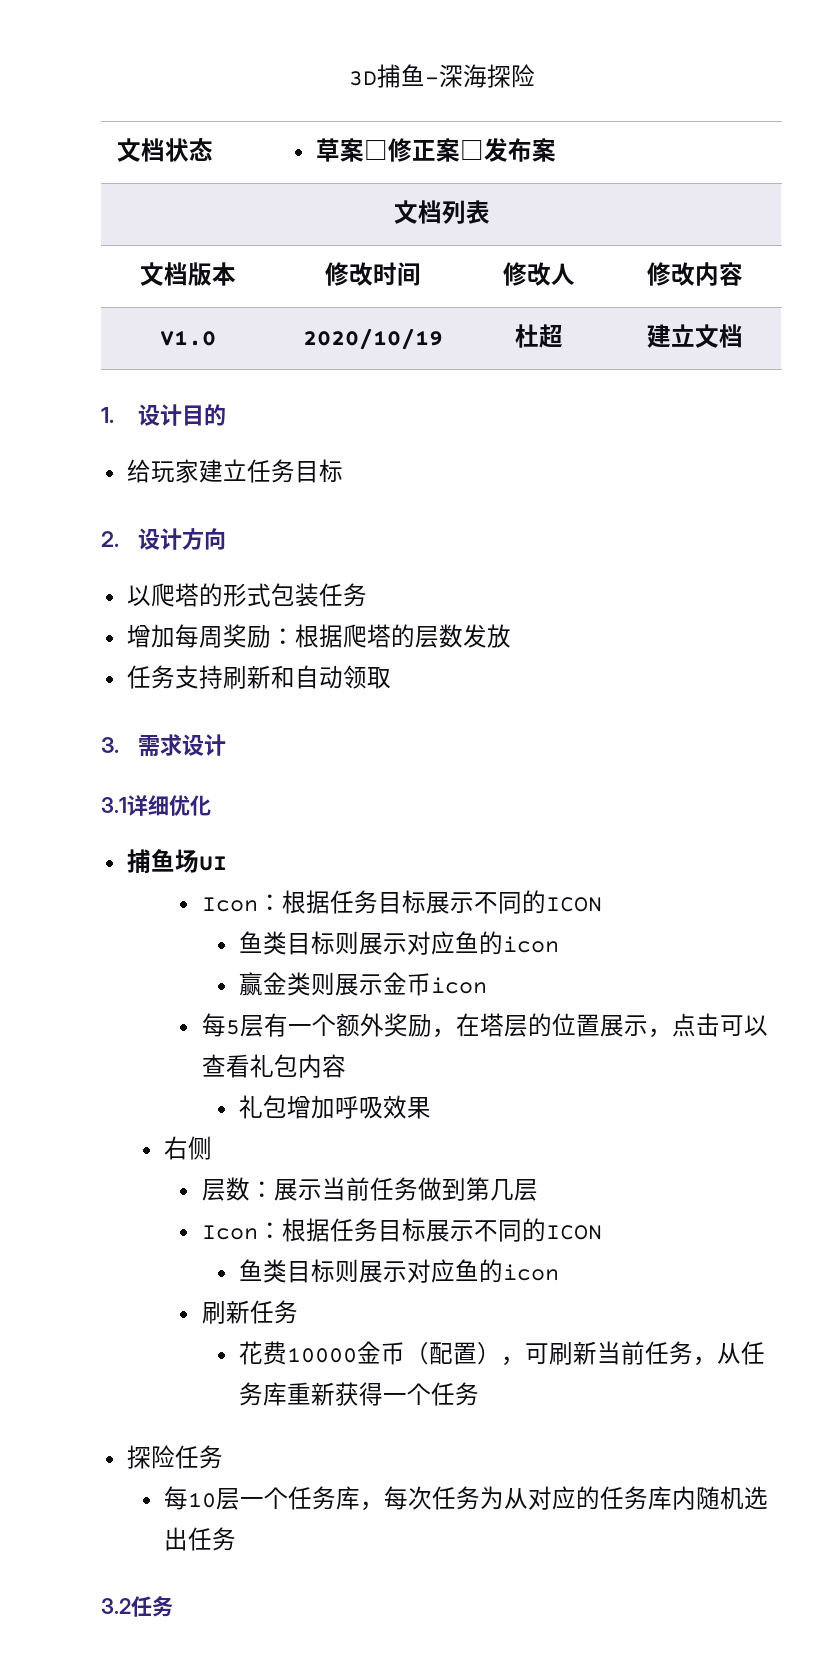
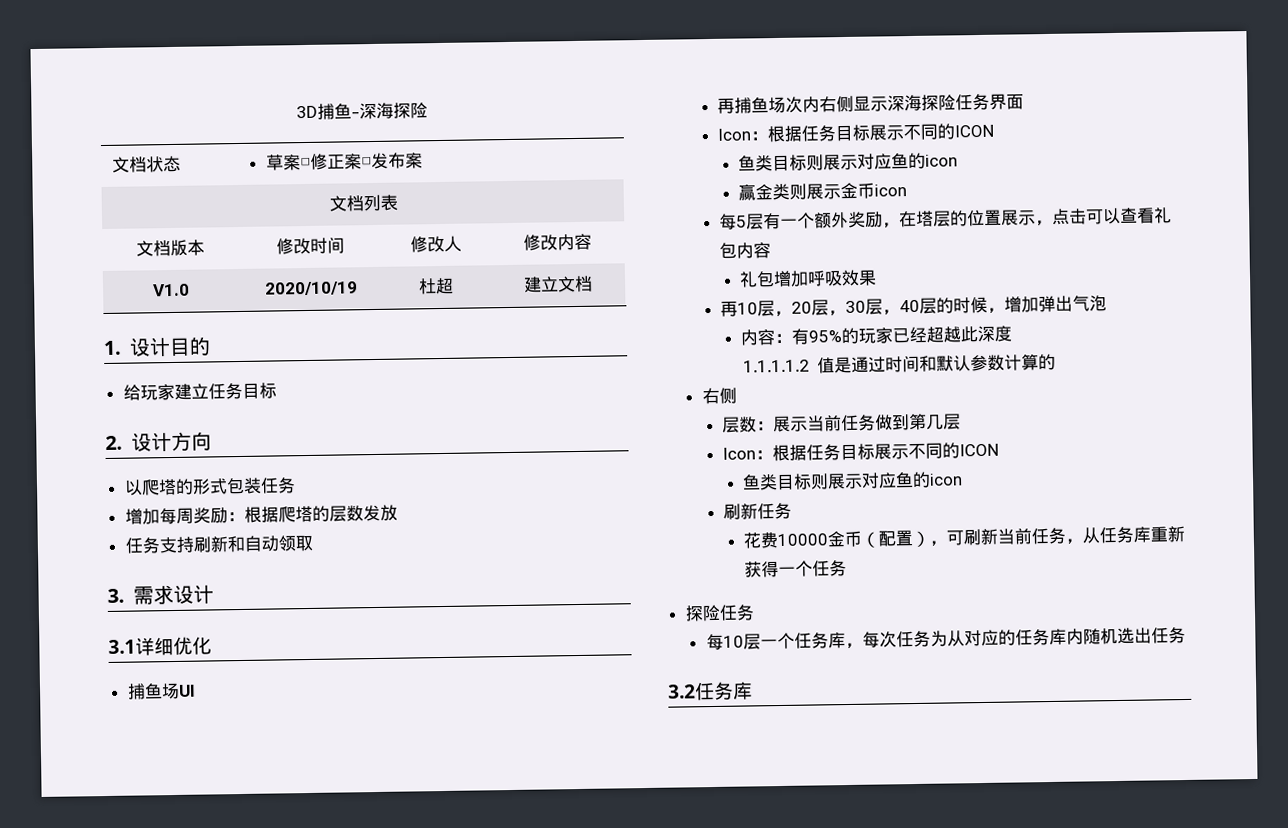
(227, 863) none -> [717,93,1025,114] // 再捕鱼场次内右侧显示深海探险任务界面
(432, 1108) none -> [720,295,1108,318] [740,325,1013,346] [742,353,1057,374] // 再10层，20层，30层，40层的时候，增加弹出气泡 // 内容：有95%的玩家已经超越此深度 // 1.1.1.1.2值是通过时间和默认参数计算的
(173, 1606) none -> [732,681,753,700] 库

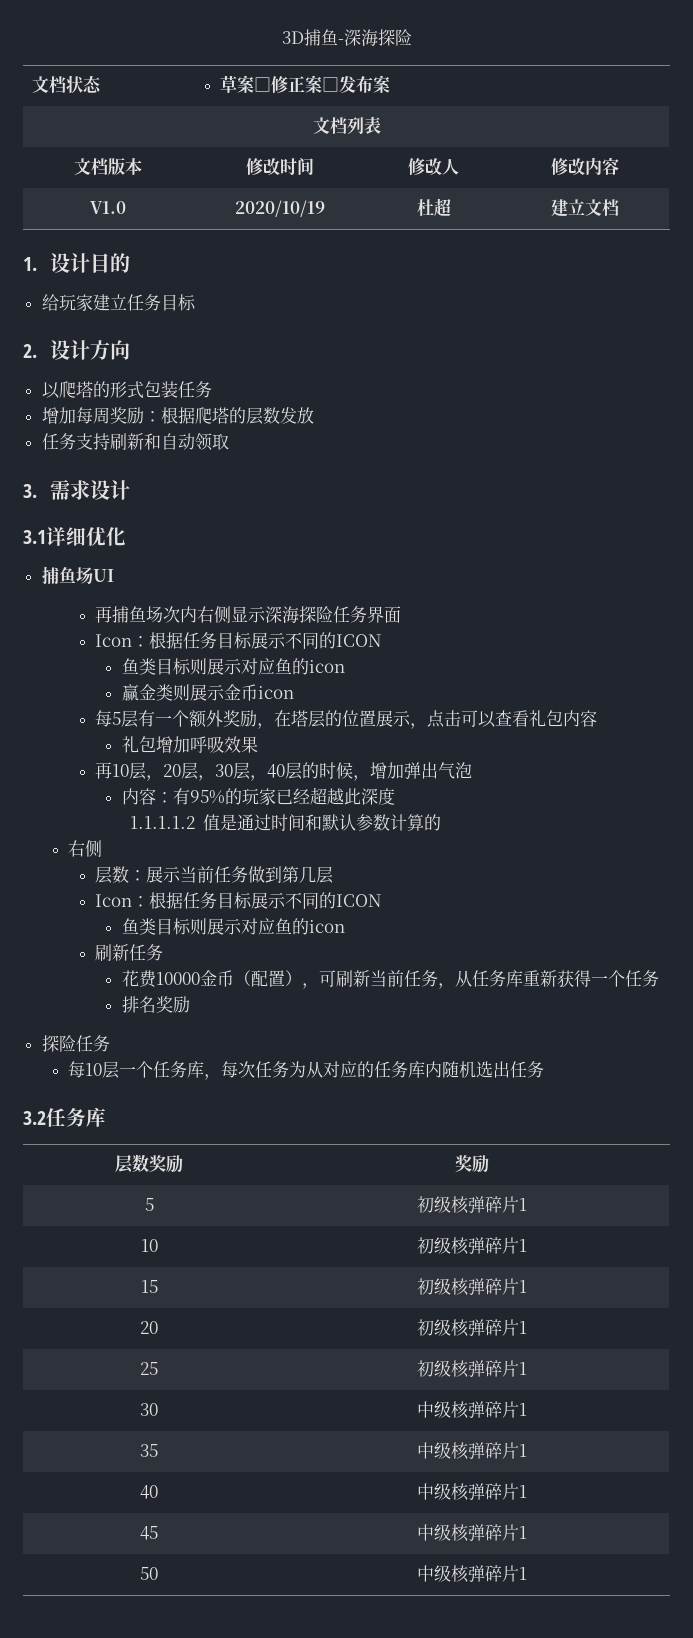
(848, 568) none -> [121,996,190,1013] // 排名奖励
(753, 690) none -> [115,1154,184,1173] [455,1155,489,1173] [144,1198,154,1211] [417,1196,527,1214] [140,1239,158,1252] [417,1237,527,1255] [140,1280,158,1293] [417,1278,527,1296] [140,1321,158,1334] [417,1319,527,1337] [140,1362,158,1375] [417,1360,527,1378] [140,1403,158,1416] [417,1401,527,1419] [140,1444,158,1457] [417,1442,527,1460] [140,1485,158,1499] [417,1483,527,1501] [140,1526,158,1540] [417,1524,527,1542] [140,1567,158,1580] [417,1565,527,1583] // 层数奖励 | 奖励 // 5 | 初级核弹碎片1 // 10 | 初级核弹碎片1 // 15 | 初级核弹碎片1 // 20 | 初级核弹碎片1 // 25 | 初级核弹碎片1 // 30 | 中级核弹碎片1 // 35 | 中级核弹碎片1 // 40 | 中级核弹碎片1 // 45 | 中级核弹碎片1 // 50 | 中级核弹碎片1

